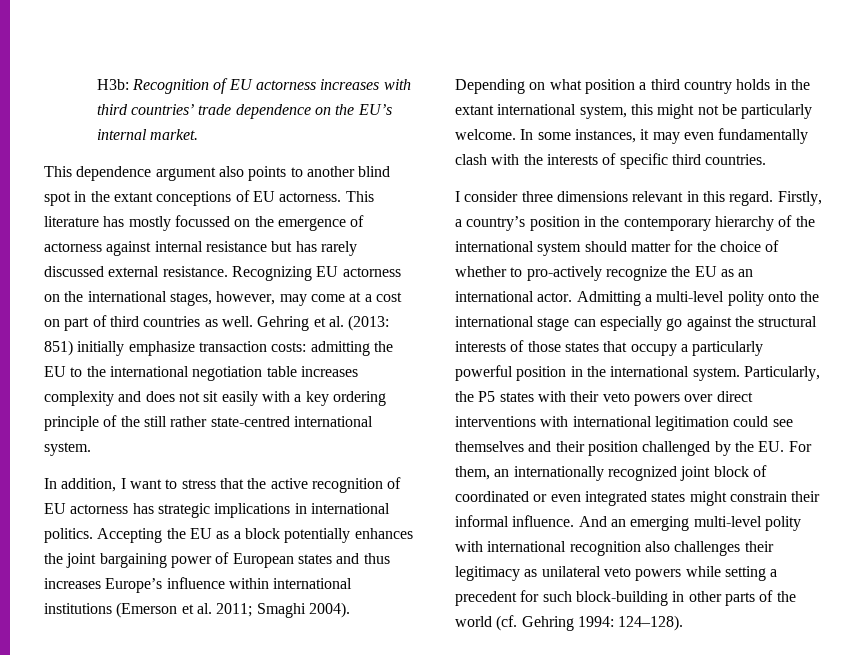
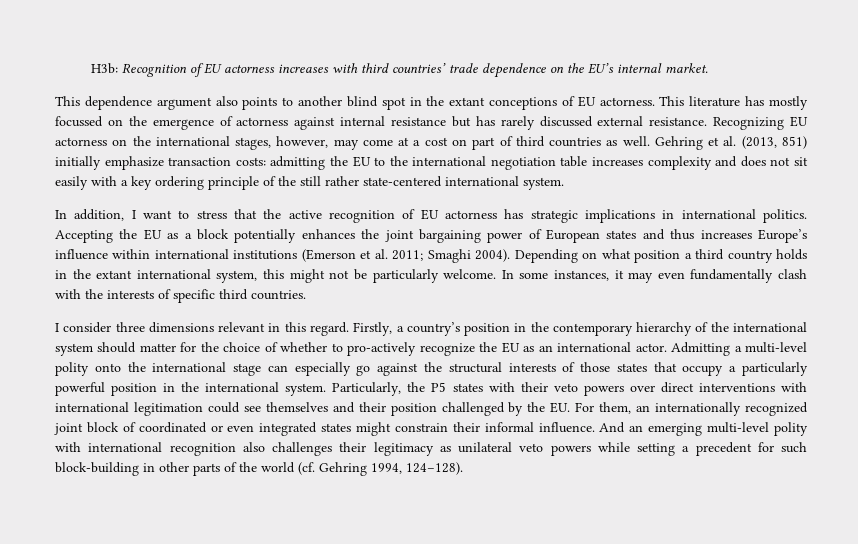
[348,315,390,331] (2013: -> [741,136,777,149] (2013,
[210,416,290,427] state-centred -> [363,176,442,187] state-centered
[577,616,614,627] 1994: -> [371,463,402,474] 1994,

